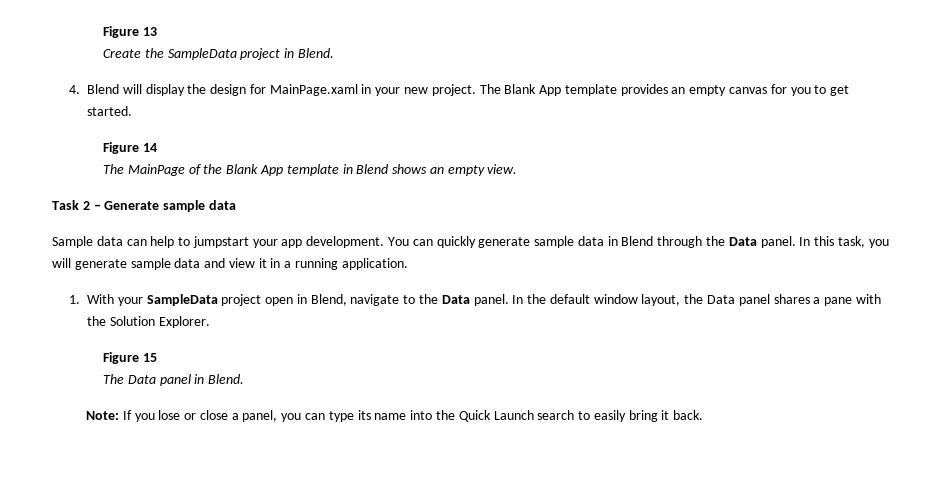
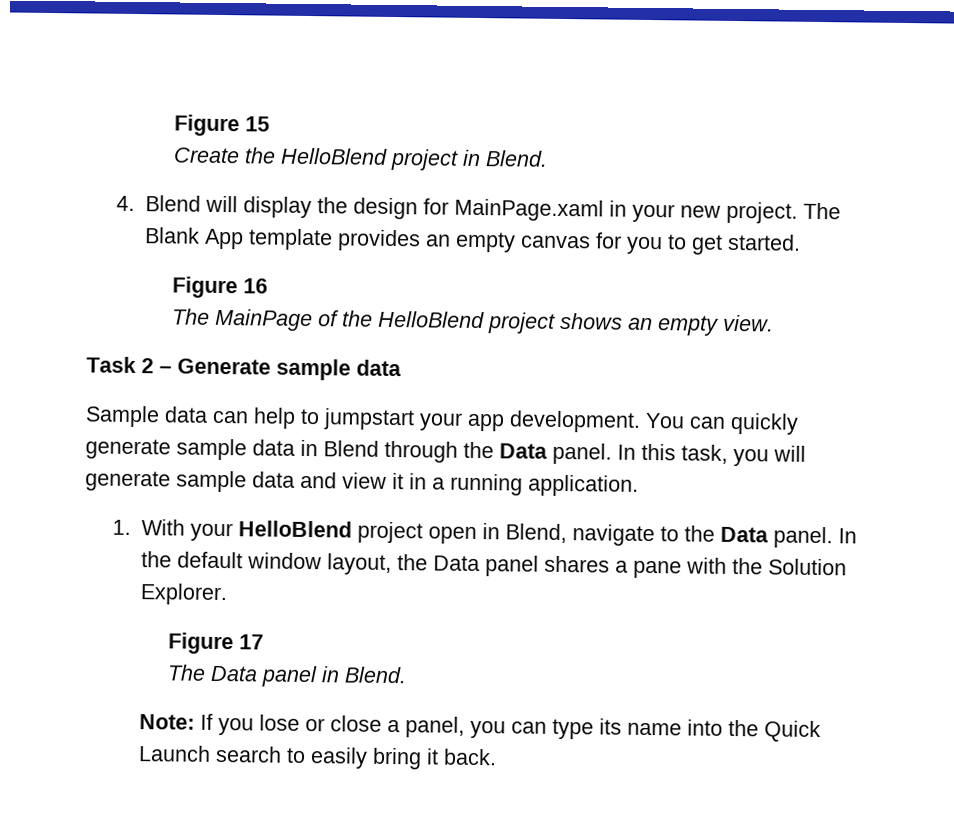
[103,26,157,38] Figure 13 -> [174,114,271,137] Figure 15
[167,48,237,60] SampleData -> [280,147,389,165] HelloBlend
[142,143,157,152] 14 -> [243,278,269,294] 16
[226,164,389,176] Blank App template in Blend -> [378,310,557,334] HelloBlend project
[146,294,218,306] SampleData -> [238,520,353,538] HelloBlend
[142,353,157,362] 15 -> [239,634,265,650] 17

